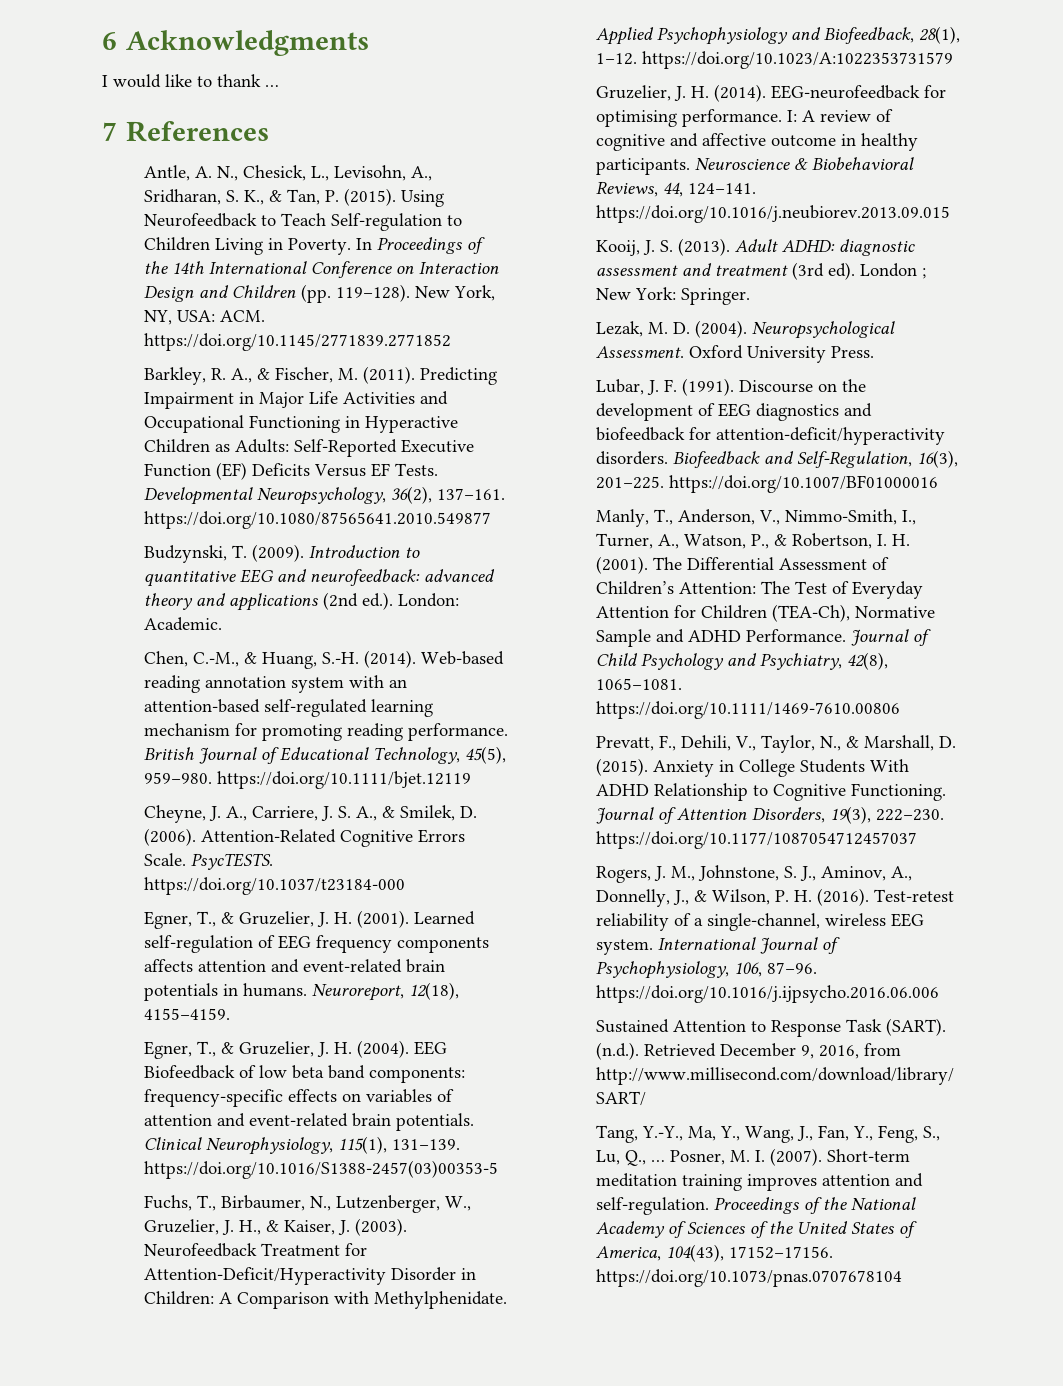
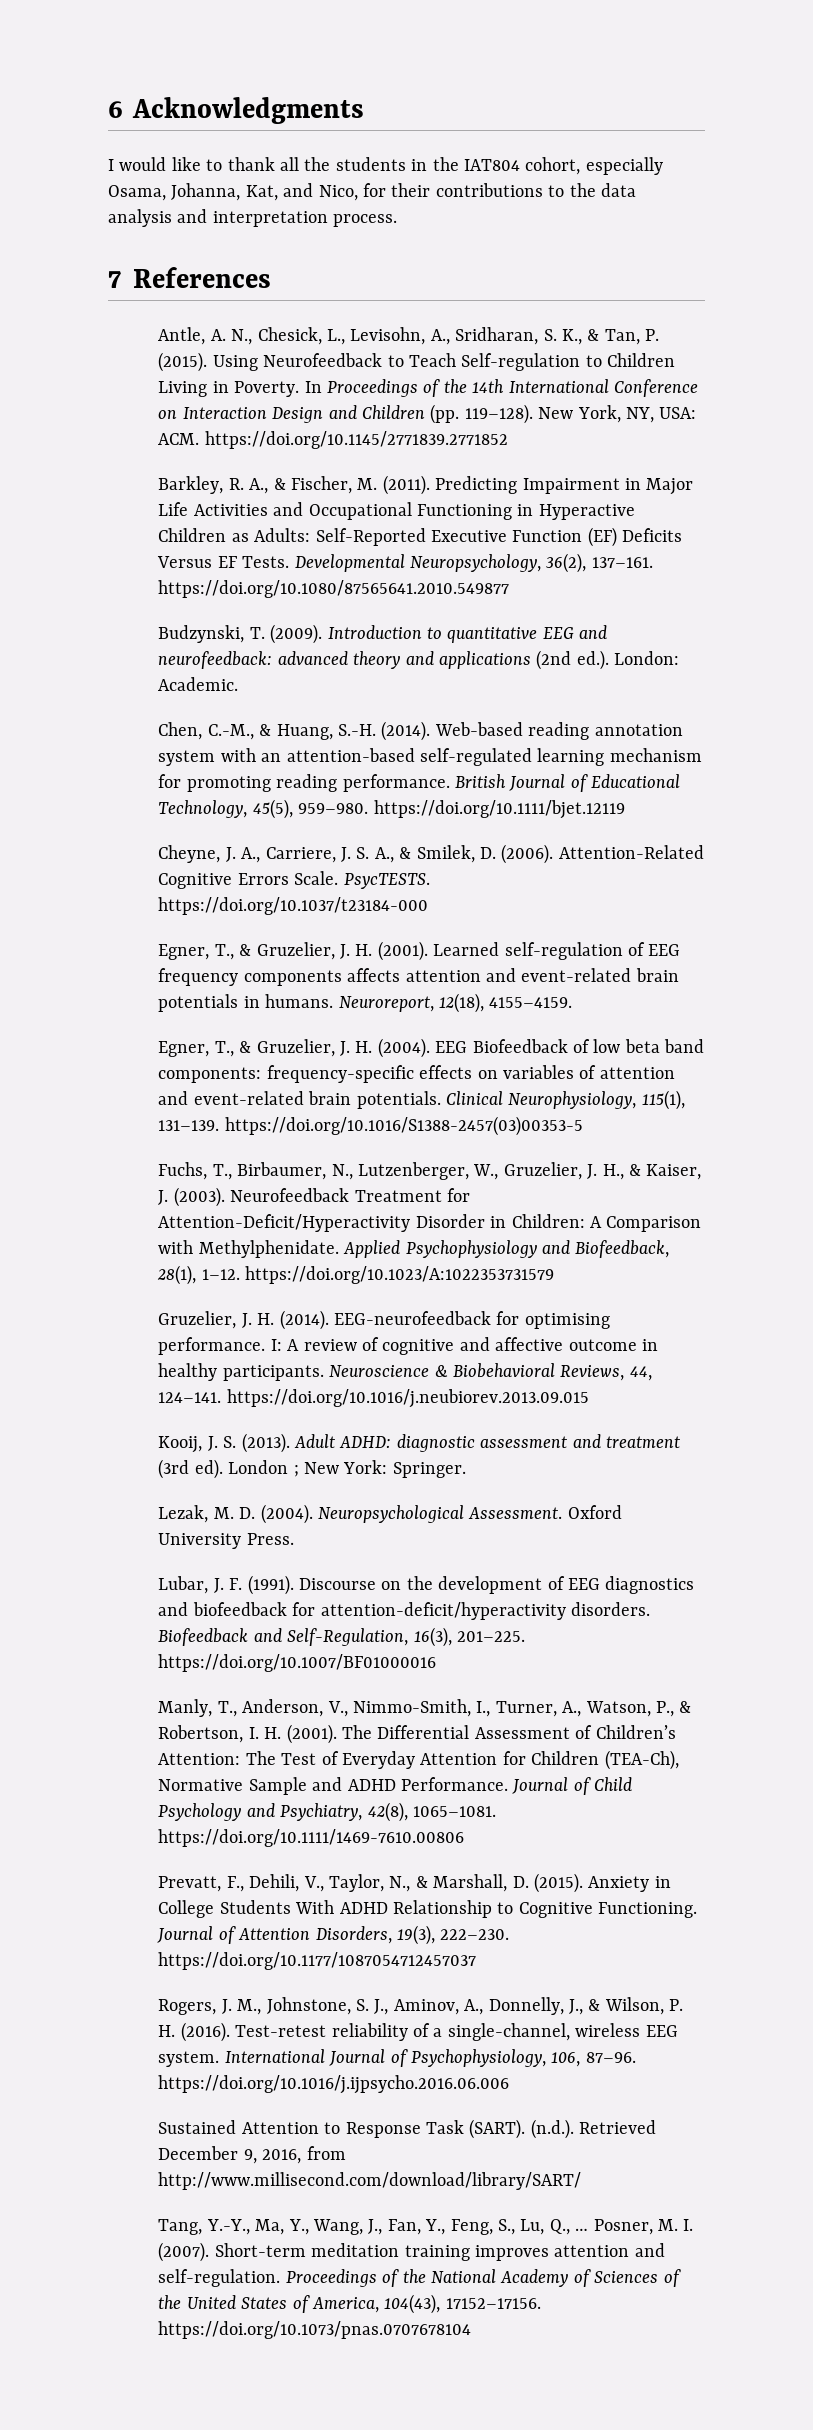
[265,85,279,87] … -> [280,157,663,175] [108,183,636,201] [108,209,398,227] all the students in the IAT804 cohort, especially Osama, Johanna, Kat, and Nico, for their contributions to the data analysis and interpretation process.

